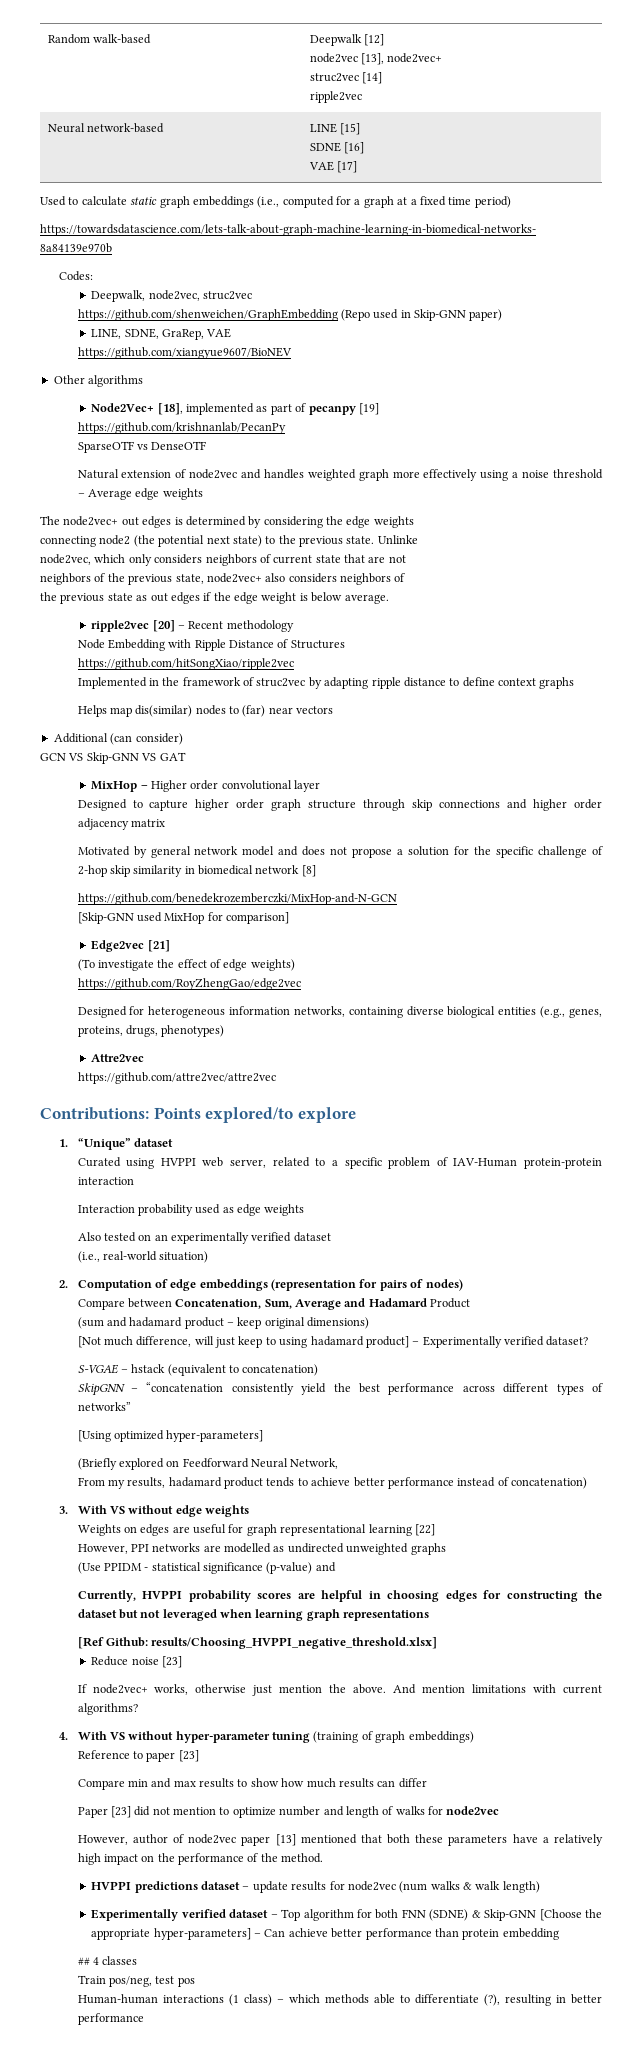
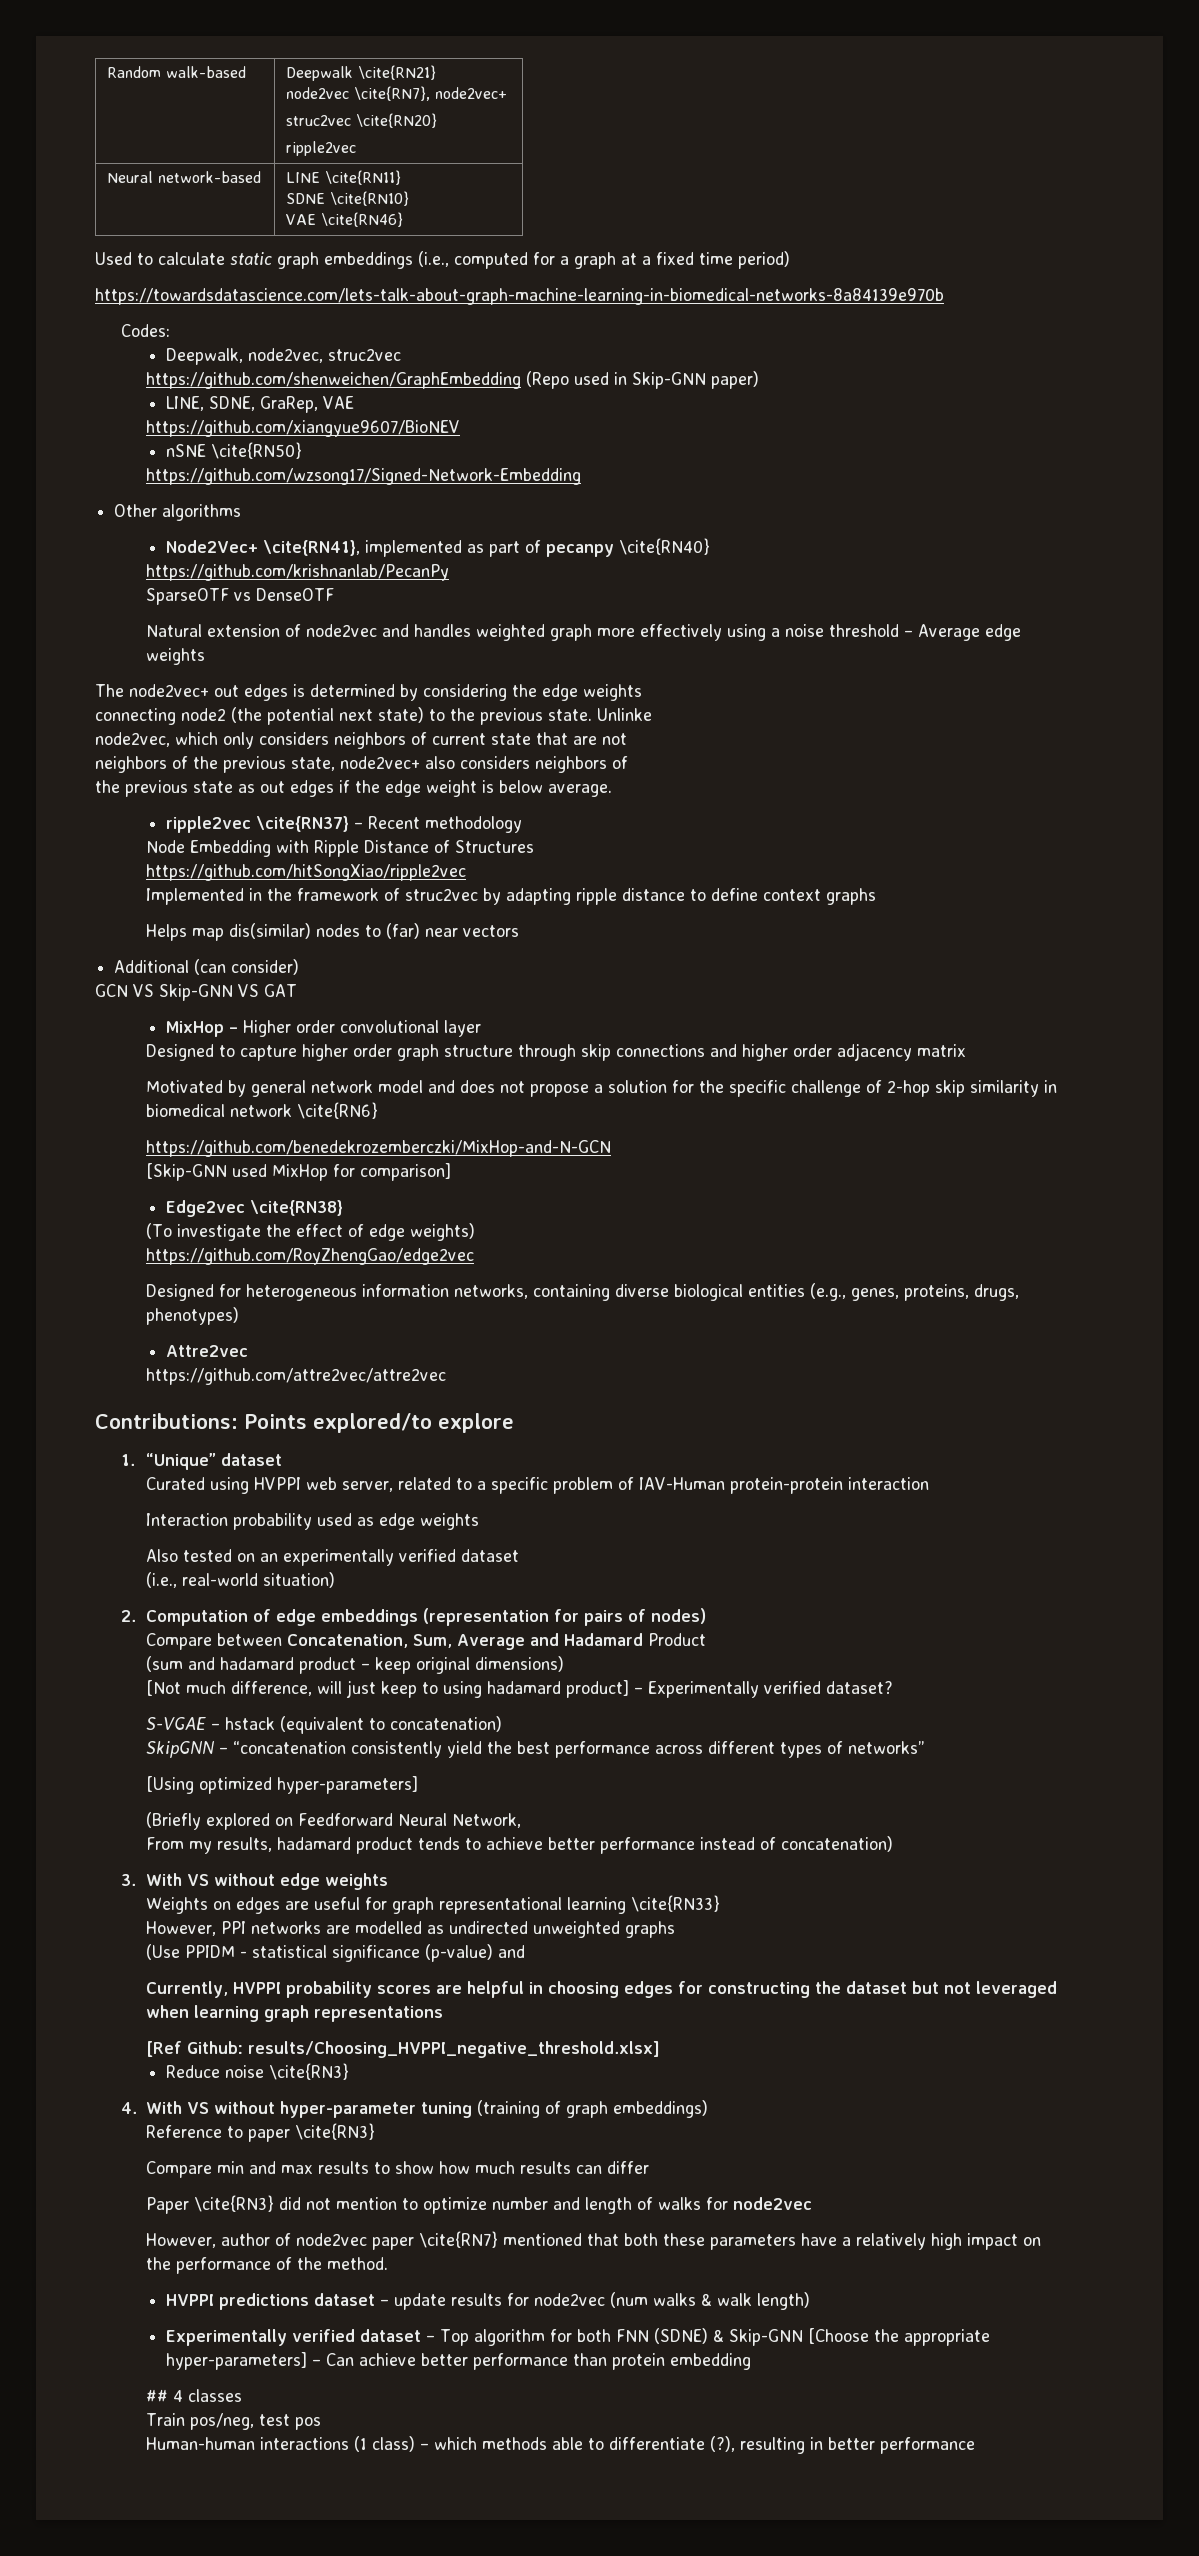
[364,34,385,46] [309,53,385,65] [12] // node2vec [13], -> [358,65,437,80] [286,86,431,101] \cite{RN21} // node2vec \cite{RN7},
[362,72,383,84] [14] -> [356,113,438,128] \cite{RN20}
[340,123,361,135] [15] -> [325,170,402,185] \cite{RN11}
[344,142,365,154] [308,161,358,173] [16] // VAE [17] -> [330,191,410,206] [286,212,404,227] \cite{RN10} // VAE \cite{RN46}
(292, 353) none -> [165,442,302,459] [146,468,582,485] // nSNE \cite{RN50} // https://github.com/wzsong17/Signed-Network-Embedding
[157,403,183,415] [18], -> [262,540,360,556] \cite{RN41},
[358,403,379,415] [19] -> [618,538,710,555] \cite{RN40}
[152,620,175,632] [20] -> [255,816,349,832] \cite{RN37}
[301,865,316,877] [8] -> [297,1102,379,1119] \cite{RN6}
[147,940,170,952] [21] -> [249,1200,343,1216] \cite{RN38}
[414,1524,435,1536] [22] -> [631,1895,721,1912] \cite{RN33}
[162,1656,183,1668] [77,1684,603,1696] [77,1703,138,1715] [23] // If node2vec+ works, otherwise just mention the above. And mention limitations with current algorithms? -> [268,2063,349,2080] \cite{RN3}
[178,1750,199,1762] [23] -> [295,2123,376,2140] \cite{RN3}
[110,1806,131,1818] [23] -> [194,2195,275,2212] \cite{RN3}
[275,1834,296,1846] [13] -> [419,2231,499,2248] \cite{RN7}

